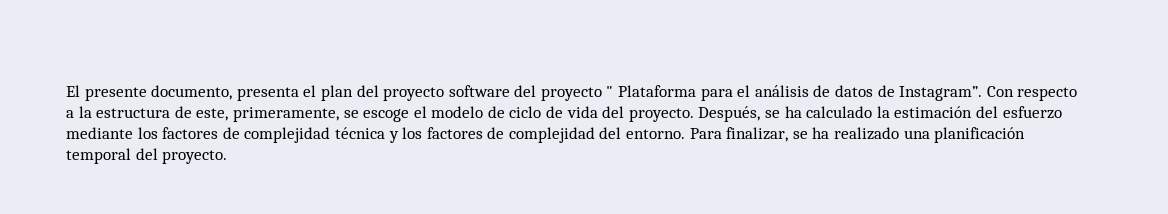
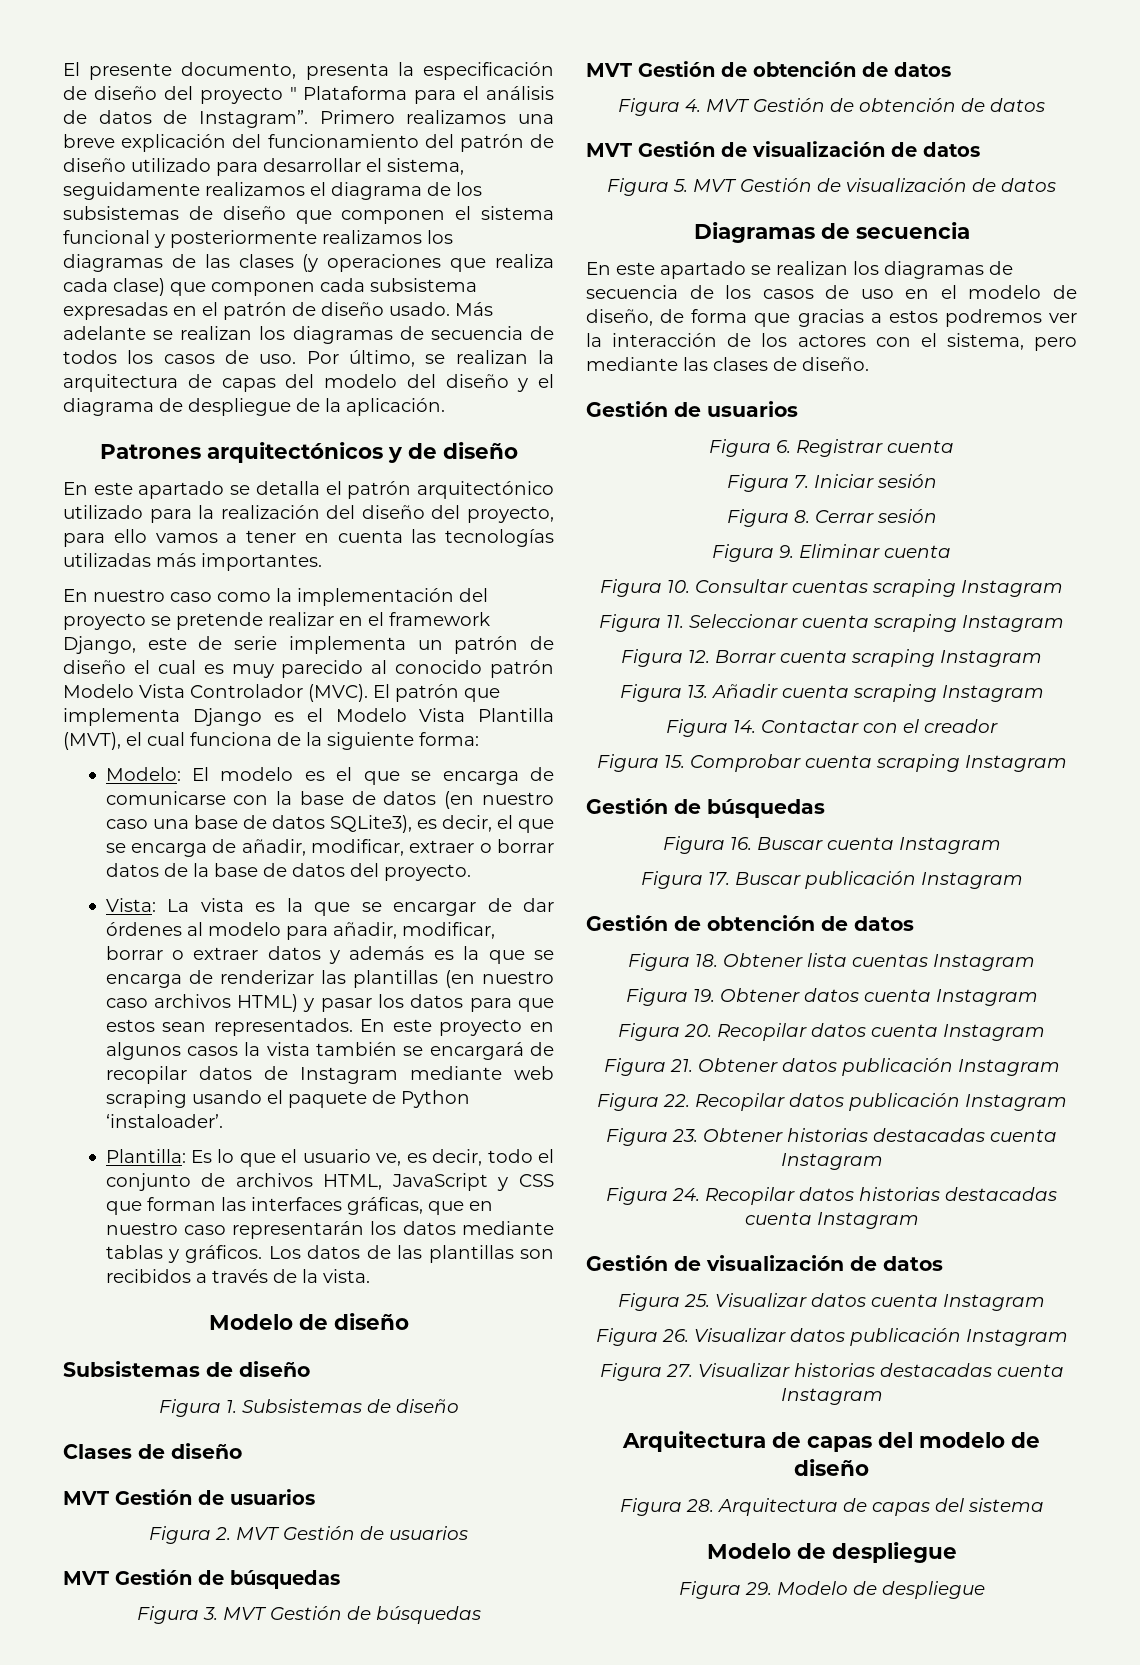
[303,85,510,101] el plan del proyecto software -> [397,62,554,80] [63,86,157,100] la especificación de diseño
[986,86,1078,101] [66,106,1062,122] [66,127,1026,143] [66,148,228,164] Con respecto a la estructura de este, primeramente, se escoge el modelo de ciclo de vida del proyecto. Después, se ha calculado la estimación del esfuerzo mediante los factores de complejidad técnica y los factores de complejidad del entorno. Para finalizar, se ha realizado una planificación temporal del proyecto. -> [319,110,554,124] [63,134,554,152] [63,158,464,176] [63,182,482,200] [63,206,554,224] [63,230,453,248] [63,254,554,272] [63,278,477,296] [63,302,493,320] [63,326,554,344] [63,350,554,367] [63,374,554,392] [63,398,445,416] [99,442,518,463] [63,481,554,499] [63,505,554,523] [63,529,554,547] [63,553,322,571] [63,588,488,606] [63,612,490,630] [63,636,554,654] [63,660,554,678] [63,684,500,702] [63,708,554,726] [63,732,479,750] [105,767,555,785] [105,791,554,809] [105,815,554,833] [105,839,554,857] [105,863,471,881] [105,898,555,916] [105,922,495,940] [105,946,554,964] [105,970,554,988] [105,994,554,1012] [105,1018,554,1036] [105,1042,554,1060] [105,1066,554,1084] [105,1090,470,1108] [105,1114,223,1128] [105,1149,554,1167] [105,1173,554,1191] [105,1197,493,1215] [105,1221,554,1239] [105,1245,554,1263] [105,1269,370,1283] [208,1313,409,1330] [63,1361,310,1377] [158,1399,459,1417] [63,1443,242,1459] [63,1489,315,1505] [149,1526,468,1544] [63,1569,340,1589] [136,1606,481,1624] [586,61,951,77] [618,98,1045,116] [586,141,980,157] [607,178,1056,196] [693,222,970,243] [586,261,1013,279] [586,285,1077,299] [586,309,1077,327] [586,333,1077,351] [586,357,869,371] [586,401,798,417] [709,439,954,457] [726,474,937,492] [726,509,937,527] [712,544,951,562] [600,579,1063,597] [599,614,1064,632] [621,649,1042,667] [619,684,1044,702] [666,719,998,737] [596,754,1067,772] [586,798,825,818] [662,836,1001,854] [640,871,1023,889] [586,915,914,931] [628,953,1035,971] [625,988,1038,1006] [618,1023,1045,1041] [603,1058,1060,1076] [596,1093,1067,1111] [606,1128,1057,1146] [780,1153,883,1170] [606,1187,1057,1205] [744,1212,919,1229] [586,1255,943,1271] [618,1293,1045,1311] [595,1328,1068,1346] [599,1363,1064,1381] [780,1388,883,1405] [622,1431,1040,1452] [794,1459,869,1476] [619,1498,1044,1516] [706,1542,957,1563] [678,1581,985,1599] Primero realizamos una breve explicación del funcionamiento del patrón de diseño utilizado para desarrollar el sistema, seguidamente realizamos el diagrama de los subsistemas de diseño que componen el sistema funcional y posteriormente realizamos los diagramas de las clases (y operaciones que realiza cada clase) que componen cada subsistema expresadas en el patrón de diseño usado. Más adelante se realizan los diagramas de secuencia de todos los casos de uso. Por último, se realizan la arquitectura de capas del modelo del diseño y el diagrama de despliegue de la aplicación. // Patrones arquitectónicos y de diseño // En este apartado se detalla el patrón arquitectónico utilizado para la realización del diseño del proyecto, para ello vamos a tener en cuenta las tecnologías utilizadas más importantes. // En nuestro caso como la implementación del proyecto se pretende realizar en el framework Django, este de serie implementa un patrón de diseño el cual es muy parecido al conocido patrón Modelo Vista Controlador (MVC). El patrón que implementa Django es el Modelo Vista Plantilla (MVT), el cual funciona de la siguiente forma: // Modelo: El modelo es el que se encarga de comunicarse con la base de datos (en nuestro caso una base de datos SQLite3), es decir, el que se encarga de añadir, modificar, extraer o borrar datos de la base de datos del proyecto. // Vista: La vista es la que se encargar de dar órdenes al modelo para añadir, modificar, borrar o extraer datos y además es la que se encarga de renderizar las plantillas (en nuestro caso archivos HTML) y pasar los datos para que estos sean representados. En este proyecto en algunos casos la vista también se encargará de recopilar datos de Instagram mediante web scraping usando el paquete de Python ‘instaloader’. // Plantilla: Es lo que el usuario ve, es decir, todo el conjunto de archivos HTML, JavaScript y CSS que forman las interfaces gráficas, que en nuestro caso representarán los datos mediante tablas y gráficos. Los datos de las plantillas son recibidos a través de la vista. // Modelo de diseño // Subsistemas de diseño // Figura 1. Subsistemas de diseño // Clases de diseño // MVT Gestión de usuarios // Figura 2. MVT Gestión de usuarios // MVT Gestión de búsquedas // Figura 3. MVT Gestión de búsquedas // MVT Gestión de obtención de datos // Figura 4. MVT Gestión de obtención de datos // MVT Gestión de visualización de datos // Figura 5. MVT Gestión de visualización de datos // Diagramas de secuencia // En este apartado se realizan los diagramas de secuencia de los casos de uso en el modelo de diseño, de forma que gracias a estos podremos ver la interacción de los actores con el sistema, pero mediante las clases de diseño. // Gestión de usuarios // Figura 6. Registrar cuenta // Figura 7. Iniciar sesión // Figura 8. Cerrar sesión // Figura 9. Eliminar cuenta // Figura 10. Consultar cuentas scraping Instagram // Figura 11. Seleccionar cuenta scraping Instagram // Figura 12. Borrar cuenta scraping Instagram // Figura 13. Añadir cuenta scraping Instagram // Figura 14. Contactar con el creador // Figura 15. Comprobar cuenta scraping Instagram // Gestión de búsquedas // Figura 16. Buscar cuenta Instagram // Figura 17. Buscar publicación Instagram // Gestión de obtención de datos // Figura 18. Obtener lista cuentas Instagram // Figura 19. Obtener datos cuenta Instagram // Figura 20. Recopilar datos cuenta Instagram // Figura 21. Obtener datos publicación Instagram // Figura 22. Recopilar datos publicación Instagram // Figura 23. Obtener historias destacadas cuenta Instagram // Figura 24. Recopilar datos historias destacadas cuenta Instagram // Gestión de visualización de datos // Figura 25. Visualizar datos cuenta Instagram // Figura 26. Visualizar datos publicación Instagram // Figura 27. Visualizar historias destacadas cuenta Instagram // Arquitectura de capas del modelo de diseño // Figura 28. Arquitectura de capas del sistema // Modelo de despliegue // Figura 29. Modelo de despliegue

